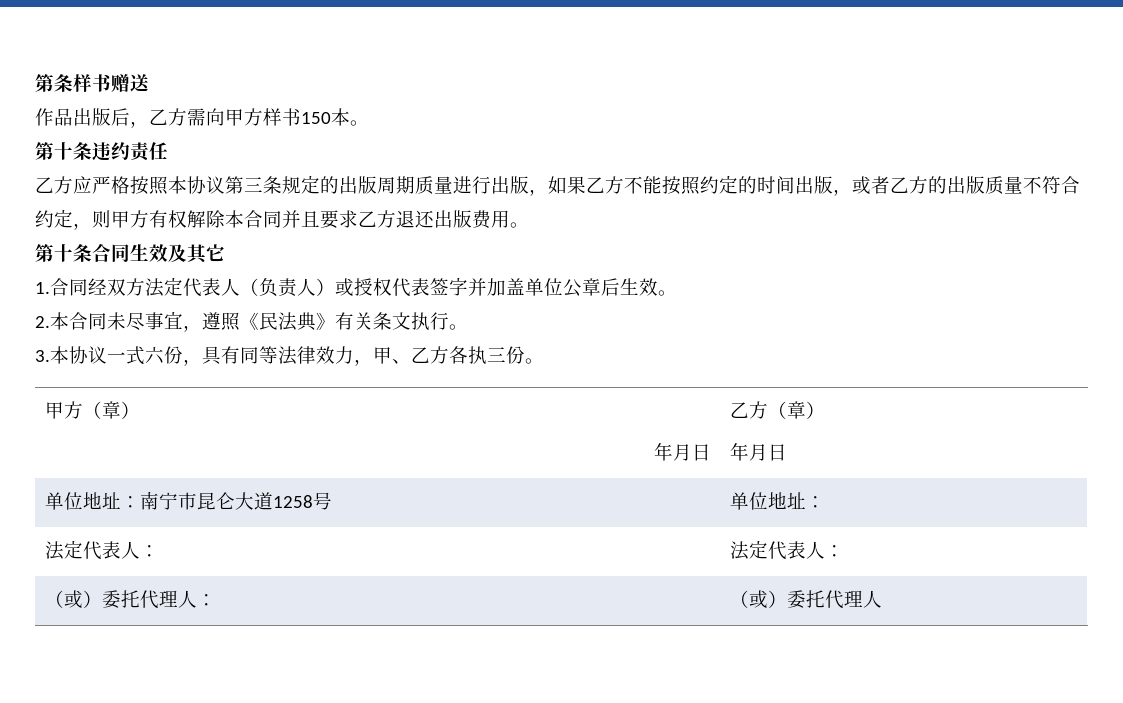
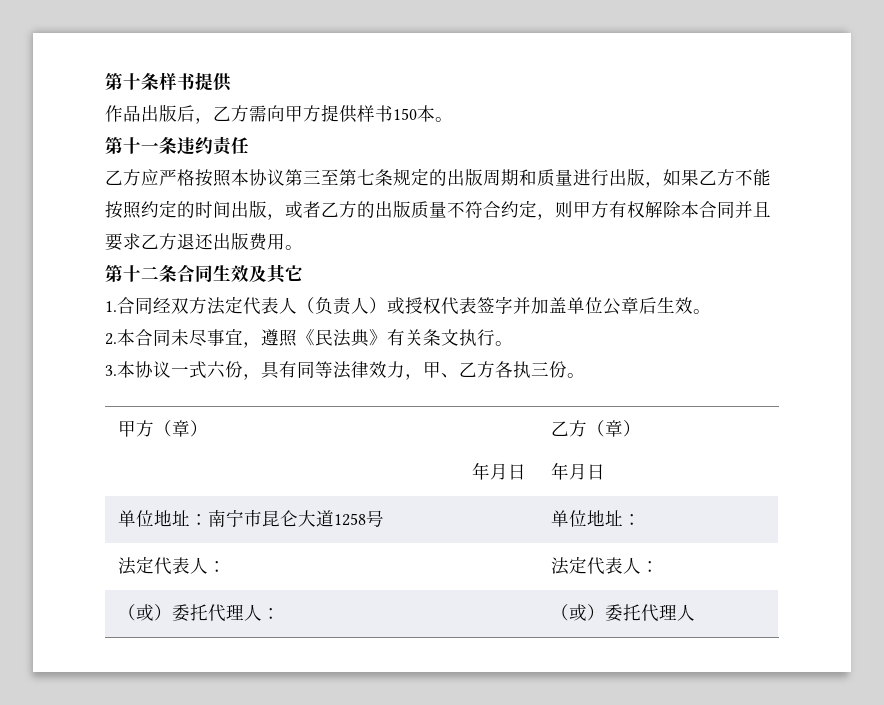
[35,74,149,92] 第条样书赠送 -> [105,72,232,92] 第十条样书提供
(263, 117) none -> [321,104,357,123] 提供
(73, 151) none -> [141,142,159,152] 一
(263, 184) none -> [321,169,375,186] 至第七
(415, 185) none -> [519,169,537,186] 和
(73, 253) none -> [141,266,159,280] 二

